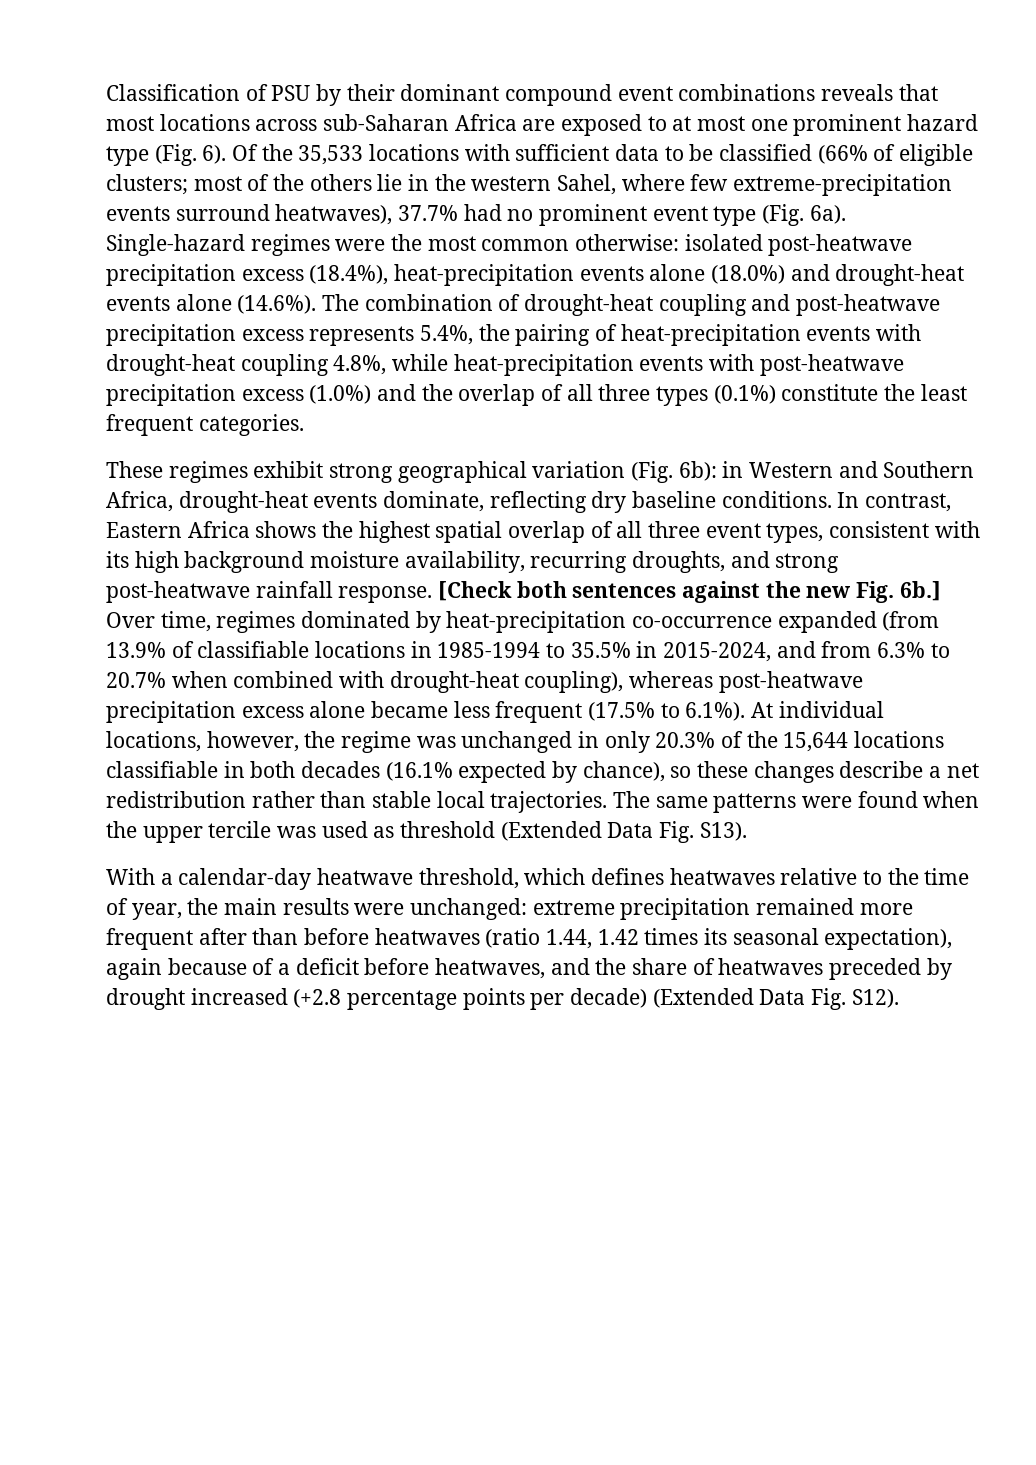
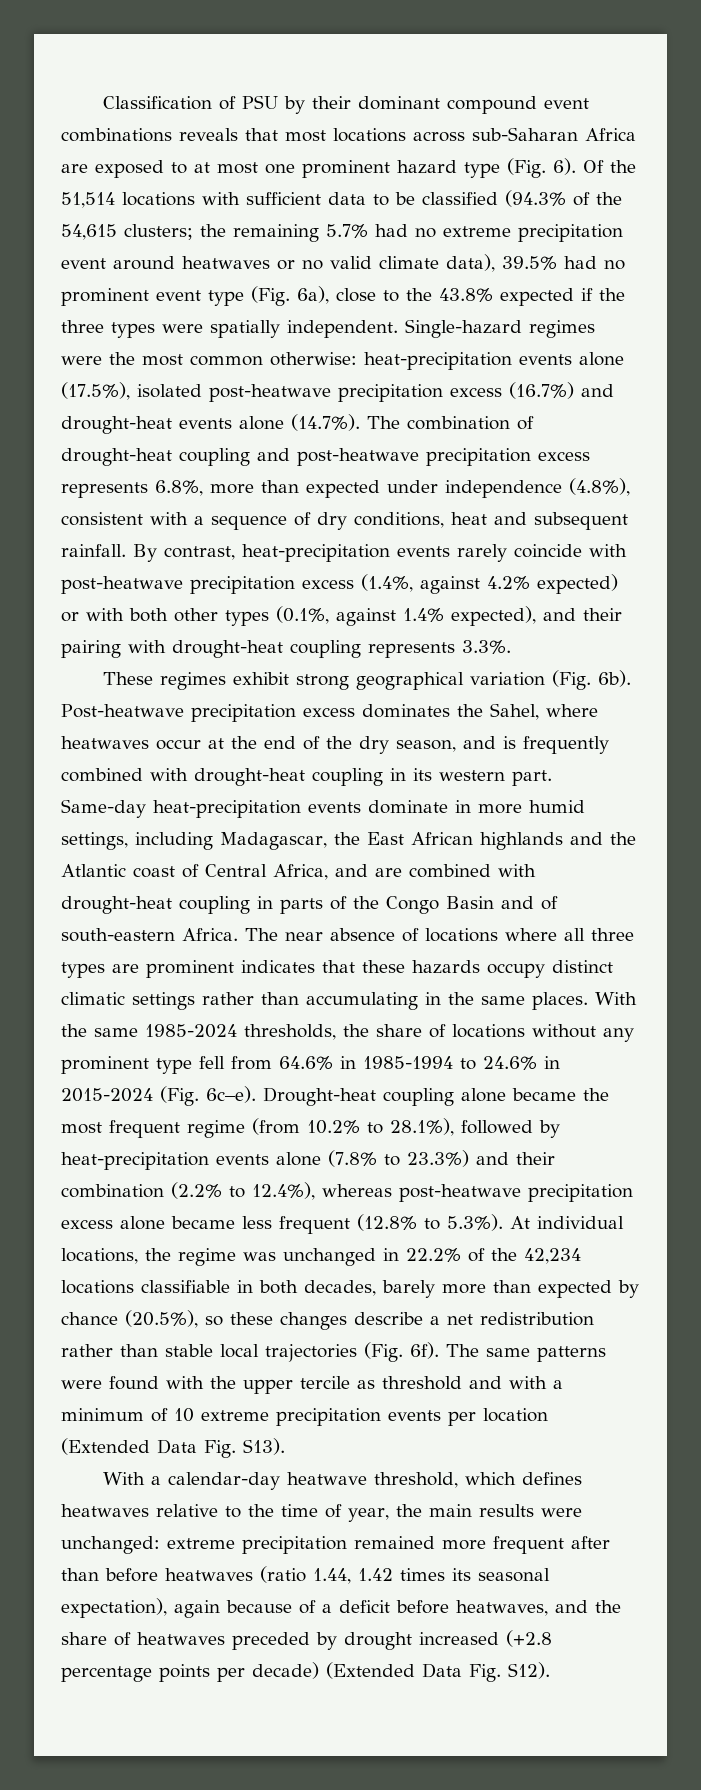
[298,145,364,165] 35,533 -> [61,192,115,208] 51,514
[817,144,974,166] [106,174,953,196] [106,204,459,225] (66% of eligible clusters; most of the others lie in the western Sahel, where few extreme-precipitation events surround heatwaves), 37.7% -> [505,190,622,207] [61,224,623,242] [61,254,557,272] (94.3% of the 54,615 clusters; the remaining 5.7% had no extreme precipitation event around heatwaves or no valid climate data), 39.5%
[809,205,846,224] 6a). -> [297,286,625,306] [61,320,398,338] 6a), close to the 43.8% expected if the three types were spatially independent.
[684,234,913,256] [106,264,786,286] isolated post-heatwave precipitation excess (18.4%), heat-precipitation events alone (18.0%) -> [364,352,624,370] [61,382,574,402] heat-precipitation events alone (17.5%), isolated post-heatwave precipitation excess (16.7%)
[237,295,317,314] (14.6%). -> [291,414,360,431] (14.7%).
[420,324,922,346] [106,354,904,376] [106,384,967,406] [106,414,304,436] 5.4%, the pairing of heat-precipitation events with drought-heat coupling 4.8%, while heat-precipitation events with post-heatwave precipitation excess (1.0%) and the overlap of all three types (0.1%) constitute the least frequent categories. -> [155,478,630,498] [61,512,628,530] [61,544,627,562] [61,574,618,594] [61,606,622,626] [61,640,511,658] 6.8%, more than expected under independence (4.8%), consistent with a sequence of dry conditions, heat and subsequent rainfall. By contrast, heat-precipitation events rarely coincide with post-heatwave precipitation excess (1.4%, against 4.2% expected) or with both other types (0.1%, against 1.4% expected), and their pairing with drought-heat coupling represents 3.3%.
[678,461,975,481] [106,491,952,513] [106,521,980,543] [106,551,840,573] [106,581,941,603] [106,611,940,633] [106,641,950,662] [106,671,624,693] 6b): in Western and Southern Africa, drought-heat events dominate, reflecting dry baseline conditions. In contrast, Eastern Africa shows the highest spatial overlap of all three event types, consistent with its high background moisture availability, recurring droughts, and strong post-heatwave rainfall response. [Check both sentences against the new Fig. 6b.] Over time, regimes dominated by heat-precipitation co-occurrence expanded (from 13.9% of classifiable locations in 1985-1994 to 35.5% in 2015-2024, and from 6.3% to 20.7% when combined with drought-heat coupling), -> [598,670,632,687] [61,703,598,722] [61,736,609,754] [61,768,552,786] [61,799,585,818] [61,832,636,850] [61,864,536,880] [61,896,558,914] [61,928,634,942] [61,960,613,978] [61,992,637,1010] [61,1024,634,1042] [61,1056,560,1074] [61,1086,609,1106] [61,1118,560,1138] [61,1150,555,1170] [61,1182,315,1200] 6b). Post-heatwave precipitation excess dominates the Sahel, where heatwaves occur at the end of the dry season, and is frequently combined with drought-heat coupling in its western part. Same-day heat-precipitation events dominate in more humid settings, including Madagascar, the East African highlands and the Atlantic coast of Central Africa, and are combined with drought-heat coupling in parts of the Congo Basin and of south-eastern Africa. The near absence of locations where all three types are prominent indicates that these hazards occupy distinct climatic settings rather than accumulating in the same places. With the same 1985-2024 thresholds, the share of locations without any prominent type fell from 64.6% in 1985-1994 to 24.6% in 2015-2024 (Fig. 6c–e). Drought-heat coupling alone became the most frequent regime (from 10.2% to 28.1%), followed by heat-precipitation events alone (7.8% to 23.3%) and their combination (2.2% to 12.4%),
[588,702,746,721] (17.5% to 6.1%). -> [357,1214,503,1231] (12.8% to 5.3%).
[206,731,299,752] however, -> (138, 1256) none
[604,731,849,753] only 20.3% of the 15,644 -> [406,1248,581,1264] 22.2% of the 42,234
[301,761,665,783] decades (16.1% expected by chance), -> [304,1280,639,1298] [61,1310,198,1328] decades, barely more than expected by chance (20.5%),
[490,791,608,813] trajectories. -> [265,1342,439,1362] trajectories (Fig. 6f).
[923,791,980,808] when -> [166,1376,204,1389] with
[277,821,496,838] was used as threshold -> [357,1376,563,1390] [61,1408,548,1426] as threshold and with a minimum of 10 extreme precipitation events per location

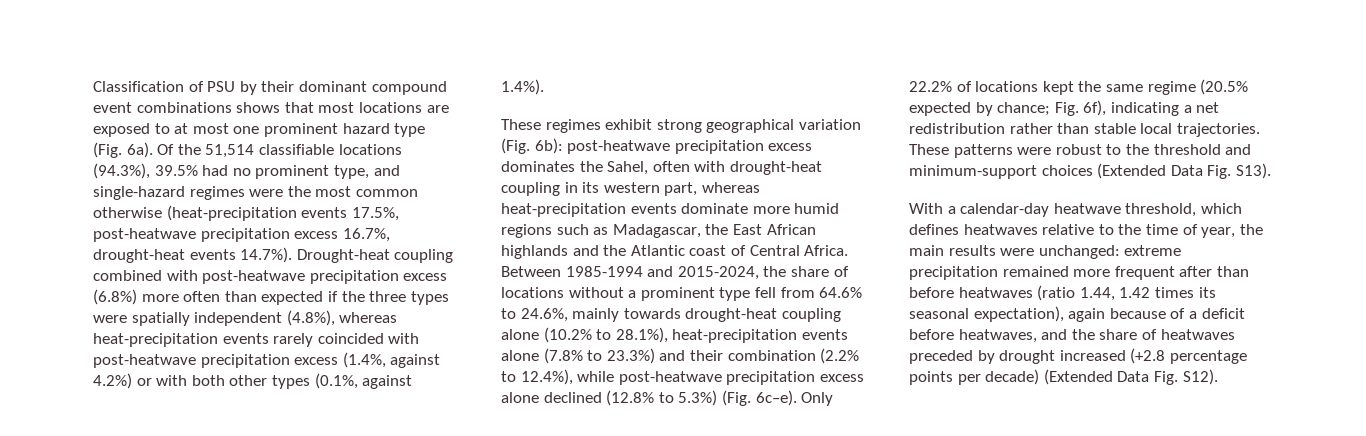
[179,128,238,141] reveals -> [236,102,281,113] shows
[413,127,636,142] across sub-Saharan Africa -> (422, 107) none
[553,158,576,175] 6). -> [126,142,153,158] 6a).
[122,190,622,207] [61,224,623,242] [61,254,625,272] [61,286,493,306] locations with sufficient data to be classified (94.3% of the 54,615 clusters; the remaining 5.7% had no extreme precipitation event around heatwaves or no valid climate data), 39.5% had no prominent event type (Fig. 6a), close to the 43.8% -> [258,144,402,155] [93,163,400,179] [93,186,418,200] [93,205,399,221] [93,228,390,242] [93,247,454,263] [93,270,448,284] [93,289,257,305] classifiable locations (94.3%), 39.5% had no prominent type, and single-hazard regimes were the most common otherwise (heat-precipitation events 17.5%, post-heatwave precipitation excess 16.7%, drought-heat events 14.7%). Drought-heat coupling combined with post-heatwave precipitation excess (6.8%) more often than
[287,319,595,338] [61,352,624,370] [61,382,614,402] [61,414,534,434] [61,448,590,466] [61,478,630,498] [61,512,628,530] [61,544,235,562] independent. Single-hazard regimes were the most common otherwise: heat-precipitation events alone (17.5%), isolated post-heatwave precipitation excess (16.7%) and drought-heat events alone (14.7%). The combination of drought-heat coupling and post-heatwave precipitation excess represents 6.8%, more than expected under independence (4.8%), consistent with a sequence of dry conditions, heat and subsequent rainfall. By contrast, -> [194,310,398,326] independent (4.8%), whereas
[514,544,582,558] coincide -> [317,333,384,344] coincided
[487,574,618,594] 4.2% expected) -> [93,373,132,389] 4.2%)
[403,606,622,626] [61,640,511,658] 1.4% expected), and their pairing with drought-heat coupling represents 3.3%. -> [501,79,544,95] 1.4%).
[598,670,632,687] [61,704,184,718] 6b). Post-heatwave -> [534,138,671,154] 6b): post-heatwave
[546,704,598,717] [61,736,609,754] [61,768,143,782] where heatwaves occur at the end of the dry season, and is frequently combined -> [652,161,690,172] often
[512,770,552,786] [61,799,146,818] part. Same-day -> [664,182,760,196] part, whereas
[455,800,471,813] in -> (749, 208) none
[61,832,213,850] settings, including -> [501,224,609,238] regions such as
[273,864,536,880] [61,896,558,914] [61,928,634,942] [61,960,613,978] [61,992,637,1010] [61,1024,336,1040] Africa, and are combined with drought-heat coupling in parts of the Congo Basin and of south-eastern Africa. The near absence of locations where all three types are prominent indicates that these hazards occupy distinct climatic settings rather than accumulating in the same places. With the same 1985-2024 thresholds, -> [804,245,849,256] [501,266,759,280] Africa. Between 1985-1994 and 2015-2024,
[603,1028,634,1042] any -> [628,290,637,298] a
[340,1056,560,1070] [61,1086,609,1106] [61,1118,560,1138] in 1985-1994 to 24.6% in 2015-2024 (Fig. 6c–e). Drought-heat coupling alone became the most frequent regime (from 10.2% to 28.1%), followed by -> [501,308,841,322] [501,327,668,343] to 24.6%, mainly towards drought-heat coupling alone (10.2% to 28.1%),
[322,1184,392,1197] whereas -> [577,371,615,382] while
[171,1214,624,1234] [61,1248,581,1266] [61,1280,639,1298] [61,1310,423,1330] became less frequent (12.8% to 5.3%). At individual locations, the regime was unchanged in 22.2% of the 42,234 locations classifiable in both decades, barely more than expected by chance (20.5%), so these changes describe -> [543,390,834,406] [909,79,1249,95] [909,100,1179,116] declined (12.8% to 5.3%) (Fig. 6c–e). Only 22.2% of locations kept the same regime (20.5% expected by chance; Fig. 6f), indicating
[265,1342,607,1362] [61,1376,563,1394] [61,1408,548,1426] trajectories (Fig. 6f). The same patterns were found with the upper tercile as threshold and with a minimum of 10 extreme precipitation events per location -> [1176,123,1260,137] [909,144,1252,158] [909,165,1093,179] trajectories. These patterns were robust to the threshold and minimum-support choices

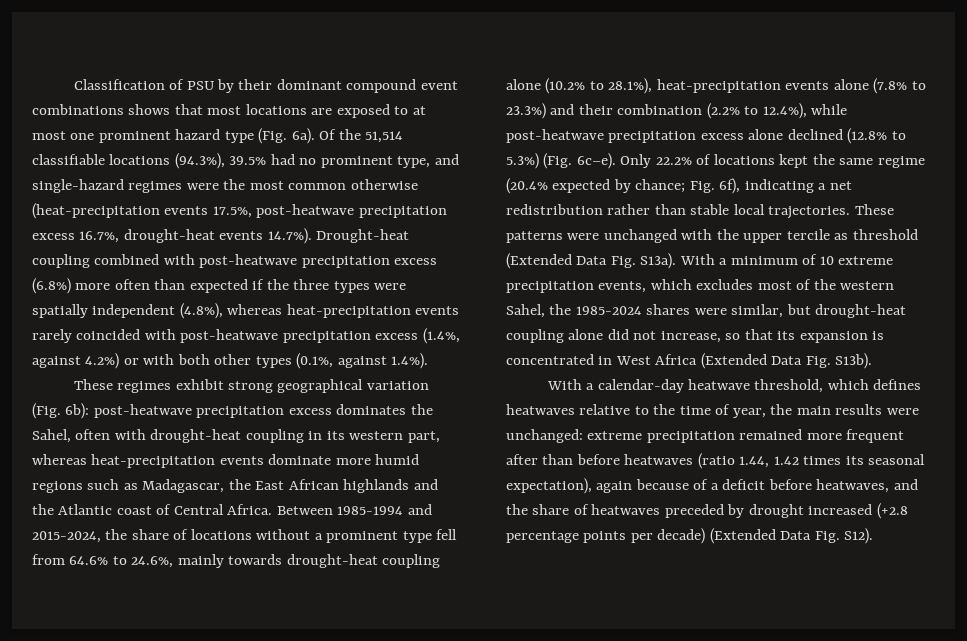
[1200,79,1249,95] (20.5% -> [506,178,548,194] (20.4%
[1055,144,1252,155] [909,163,1271,179] robust to the threshold and minimum-support choices (Extended Data Fig. S13). -> [603,229,918,243] [506,253,894,269] [506,279,895,293] [506,304,907,318] [506,329,885,343] [506,353,873,369] unchanged with the upper tercile as threshold (Extended Data Fig. S13a). With a minimum of 10 extreme precipitation events, which excludes most of the western Sahel, the 1985-2024 shares were similar, but drought-heat coupling alone did not increase, so that its expansion is concentrated in West Africa (Extended Data Fig. S13b).

